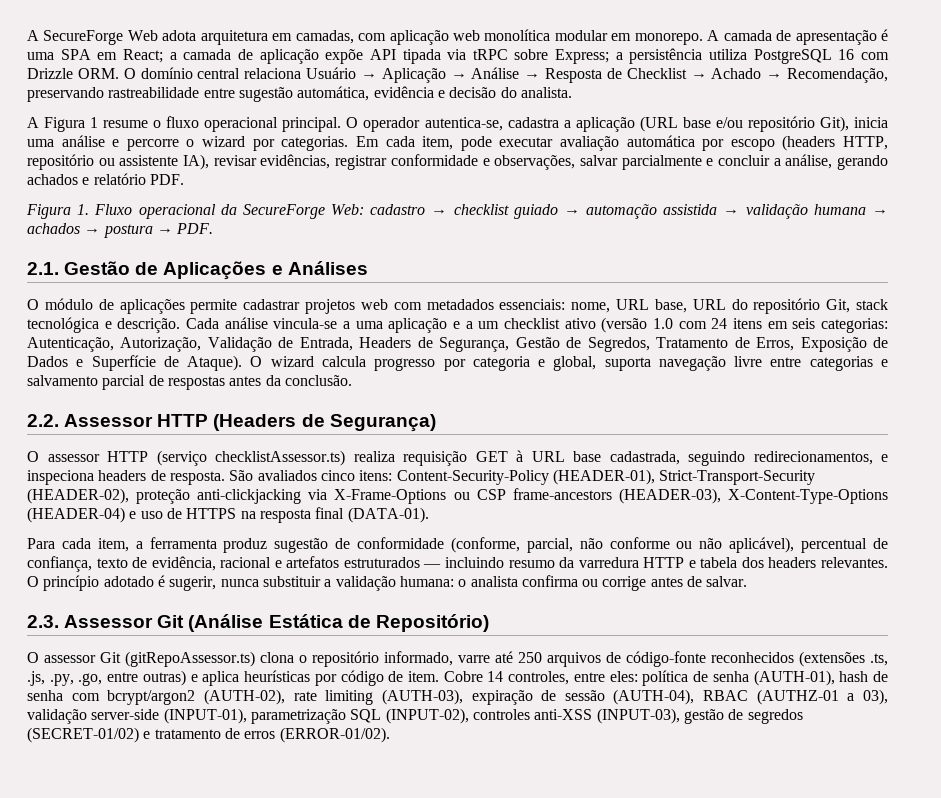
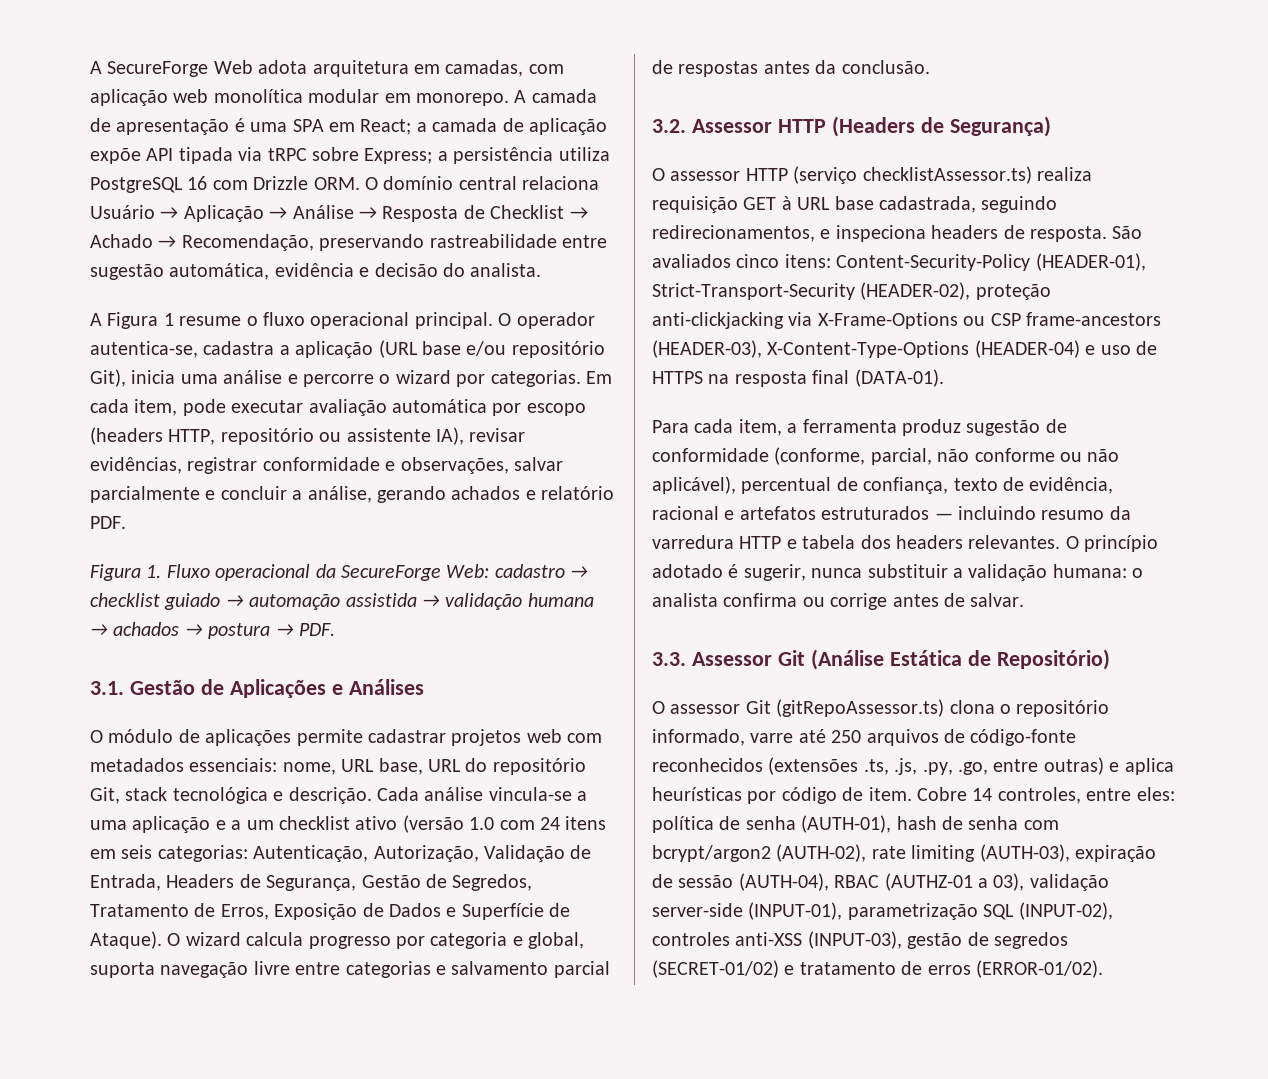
[27,262,59,275] 2.1. -> [90,681,124,695] 3.1.
[27,414,59,427] 2.2. -> [652,119,686,133] 3.2.
[27,615,59,628] 2.3. -> [652,652,686,666] 3.3.

